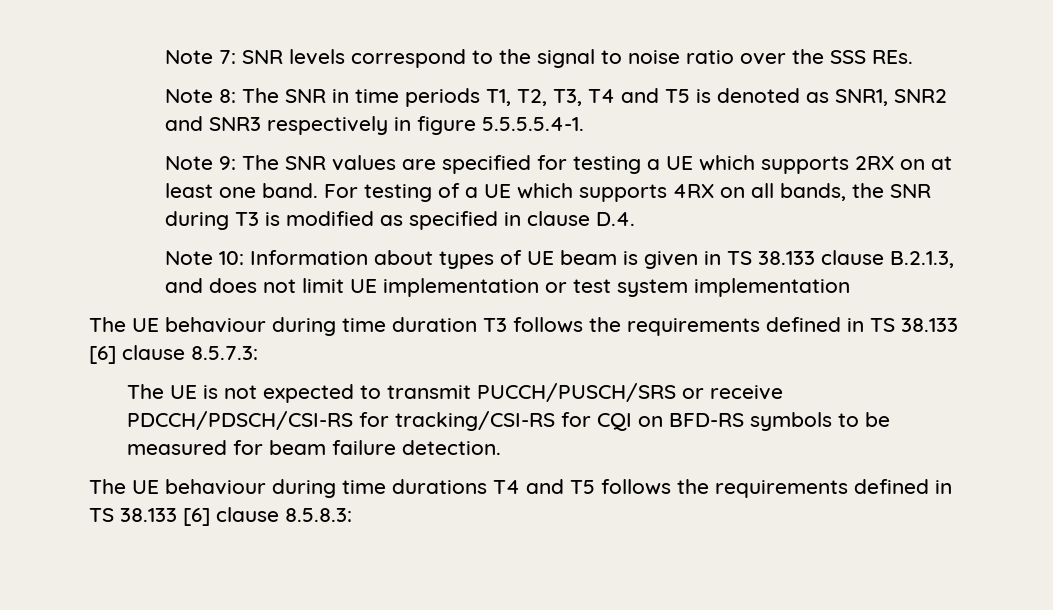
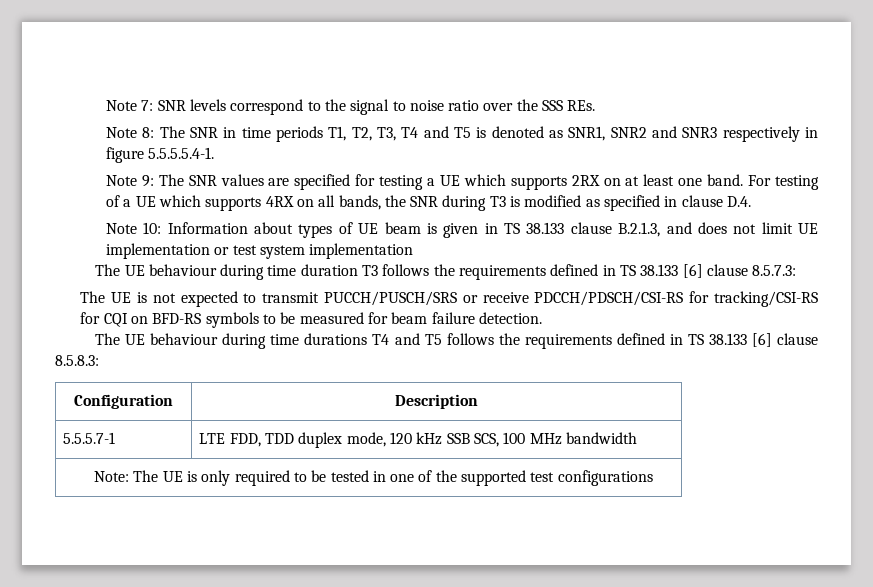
(352, 515) none -> [74,394,173,409] [395,394,478,409] [63,432,116,444] [199,432,637,448] [93,470,653,486] // Configuration | Description // 5.5.5.7-1 | LTE FDD, TDD duplex mode, 120 kHz SSB SCS, 100 MHz bandwidth // Note: The UE is only required to be tested in one of the supported test configurations

